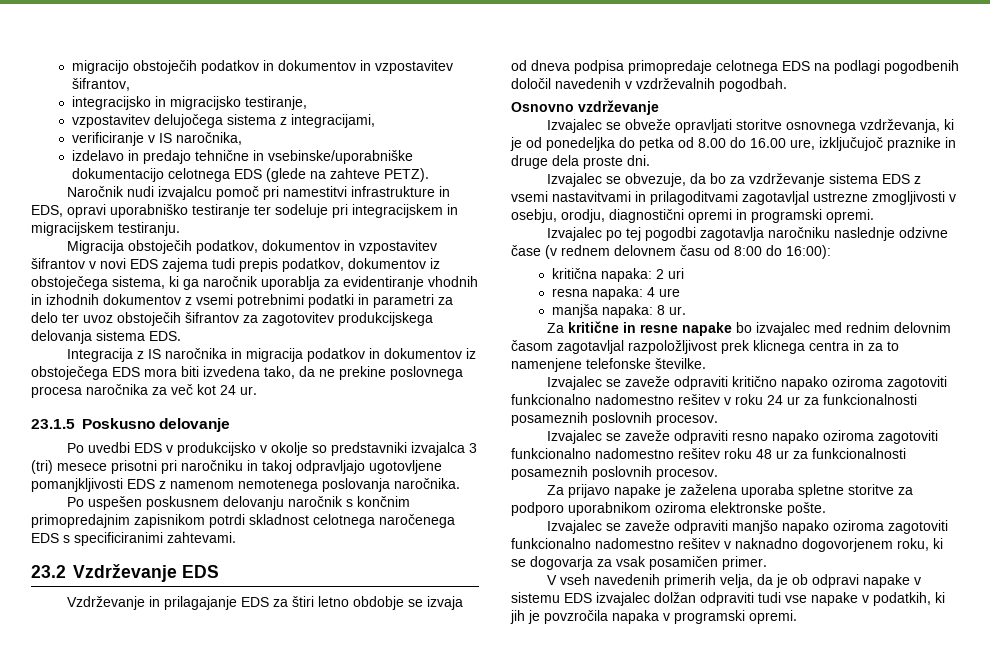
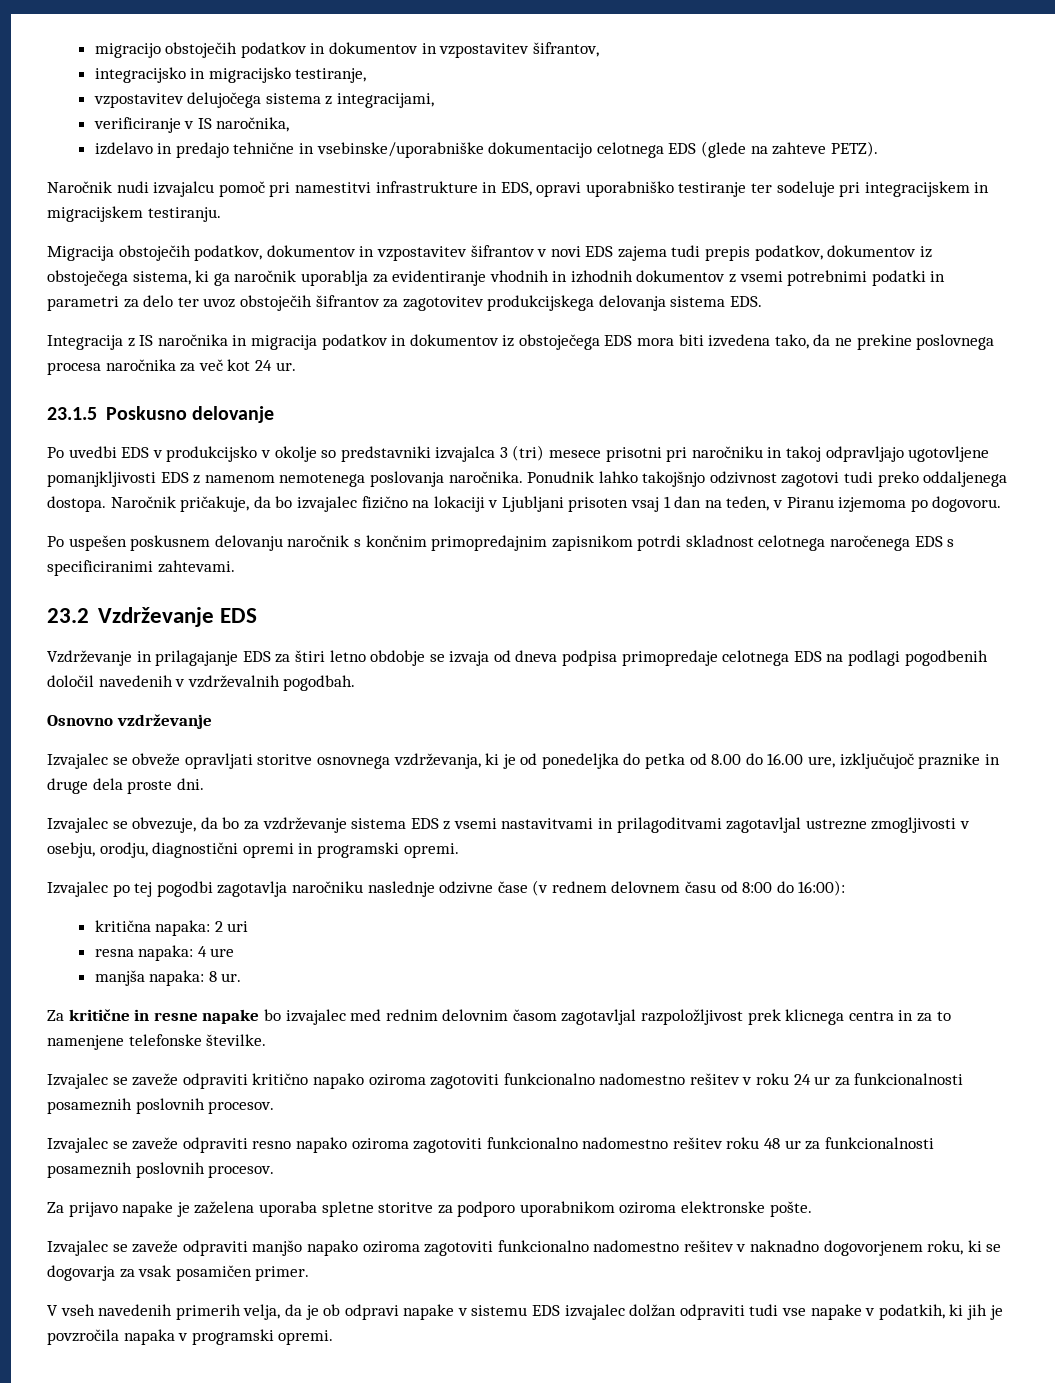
(460, 483) none -> [527,471,1008,487] [47,496,1002,512] Ponudnik lahko takojšnjo odzivnost zagotovi tudi preko oddaljenega dostopa. Naročnik pričakuje, da bo izvajalec fizično na lokaciji v Ljubljani prisoten vsaj 1 dan na teden, v Piranu izjemoma po dogovoru.

